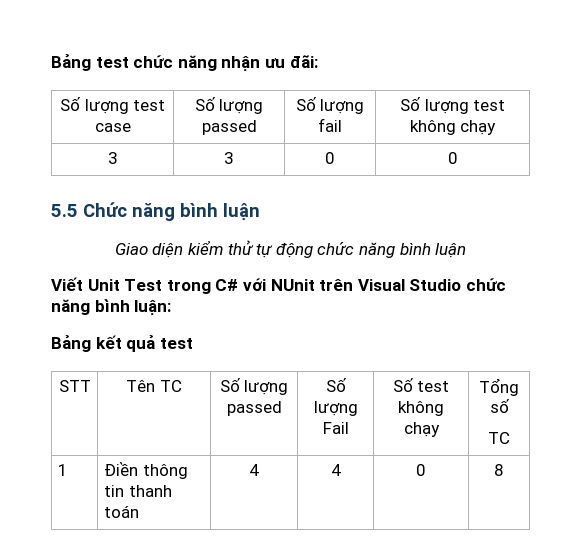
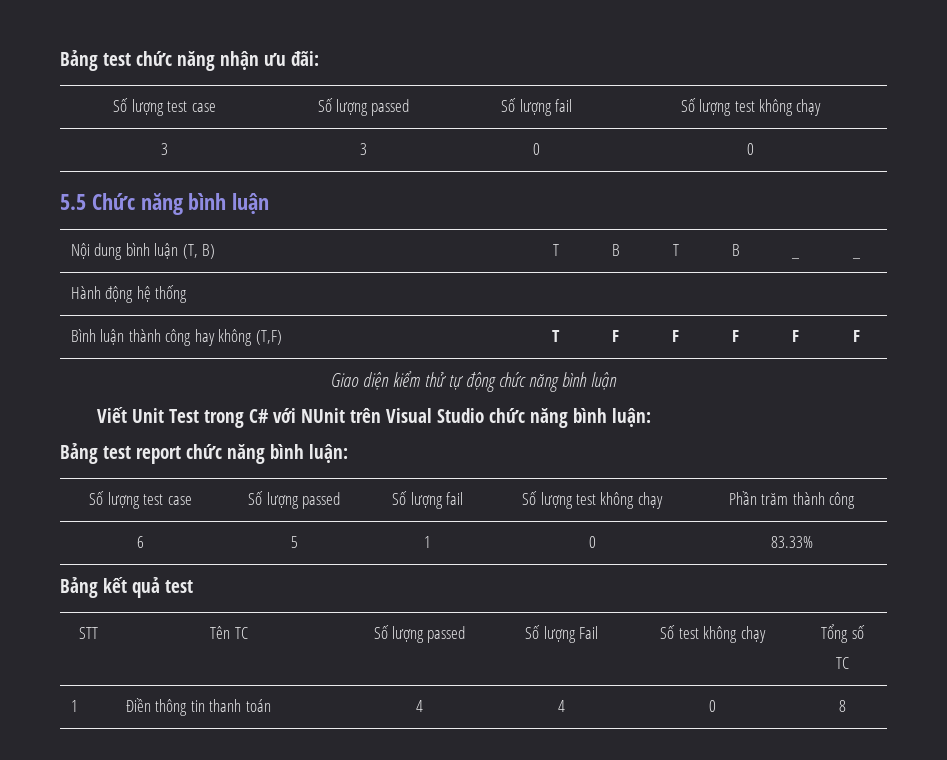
(260, 212) none -> [70,243,216,260] [552,244,559,256] [611,244,620,256] [672,244,679,256] [731,244,740,256] [791,256,800,259] [851,256,861,259] [70,285,188,303] [70,329,282,346] [552,330,560,342] [612,330,619,342] [672,330,679,342] [732,330,739,342] [792,330,799,342] [852,330,860,342] // Nội dung bình luận (T, B) | T | B | T | B | _ | _ // Hành động hệ thống // Bình luận thành công hay không (T,F) | T | F | F | F | F | F
(172, 307) none -> [60,443,348,464] [89,491,192,509] [248,491,340,509] [392,491,463,509] [522,491,663,509] [728,491,856,509] [137,536,144,548] [290,536,298,548] [424,536,431,548] [588,536,596,548] [770,536,813,548] // Bảng test report chức năng bình luận: // Số lượng test case | Số lượng passed | Số lượng fail | Số lượng test không chạy | Phần trăm thành công // 6 | 5 | 1 | 0 | 83.33%

